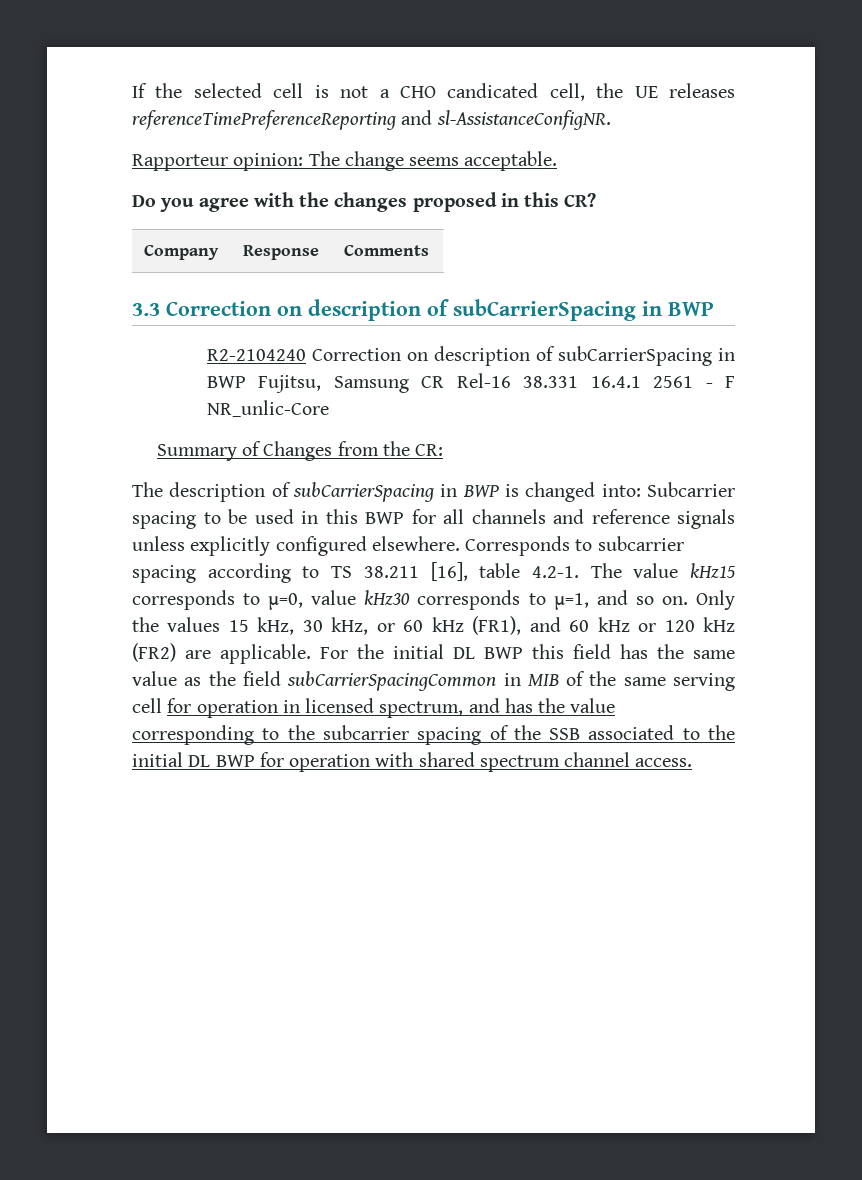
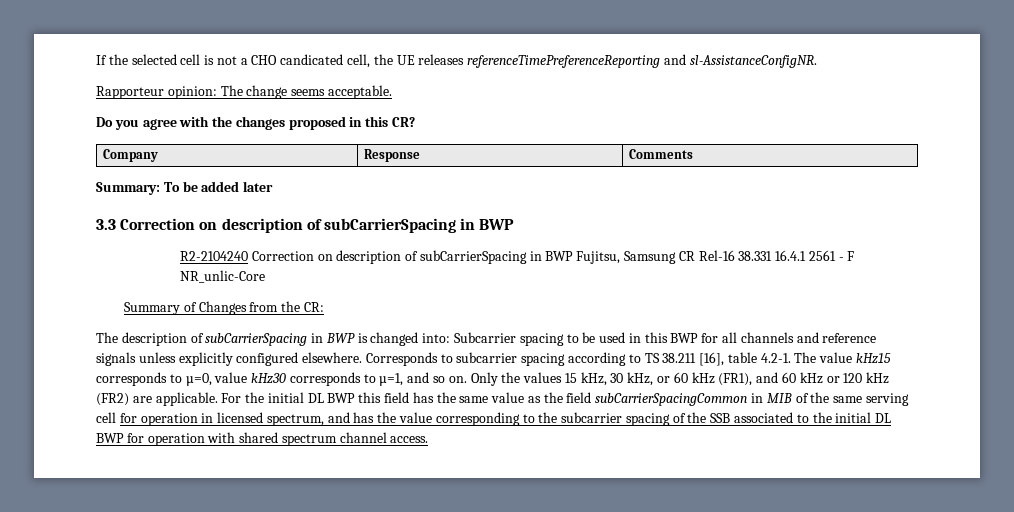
(430, 250) none -> [96,181,274,195] // Summary: To be added later

